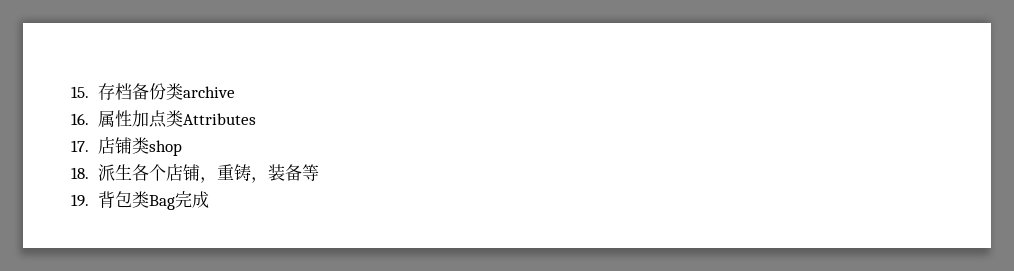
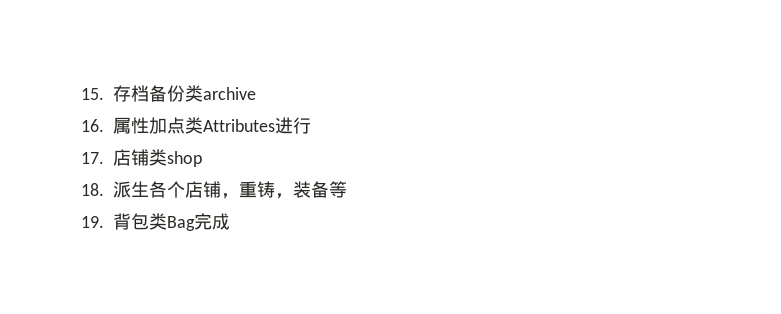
(256, 119) none -> [274,117,311,134] 进行

